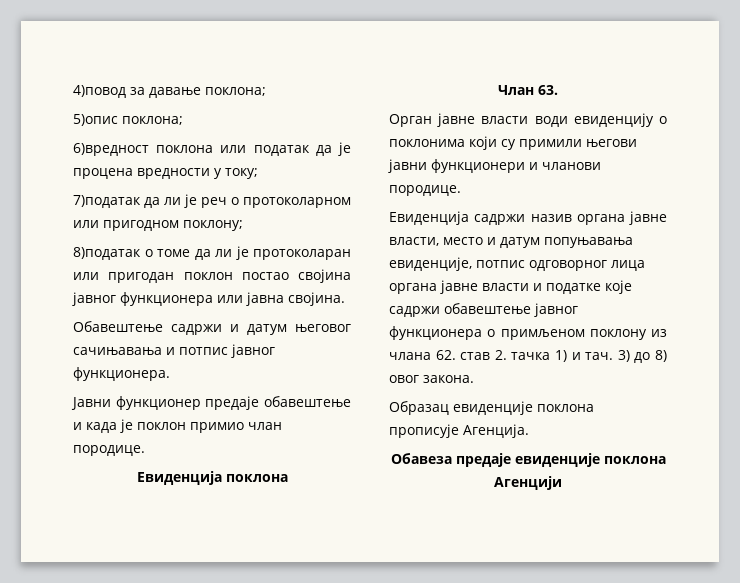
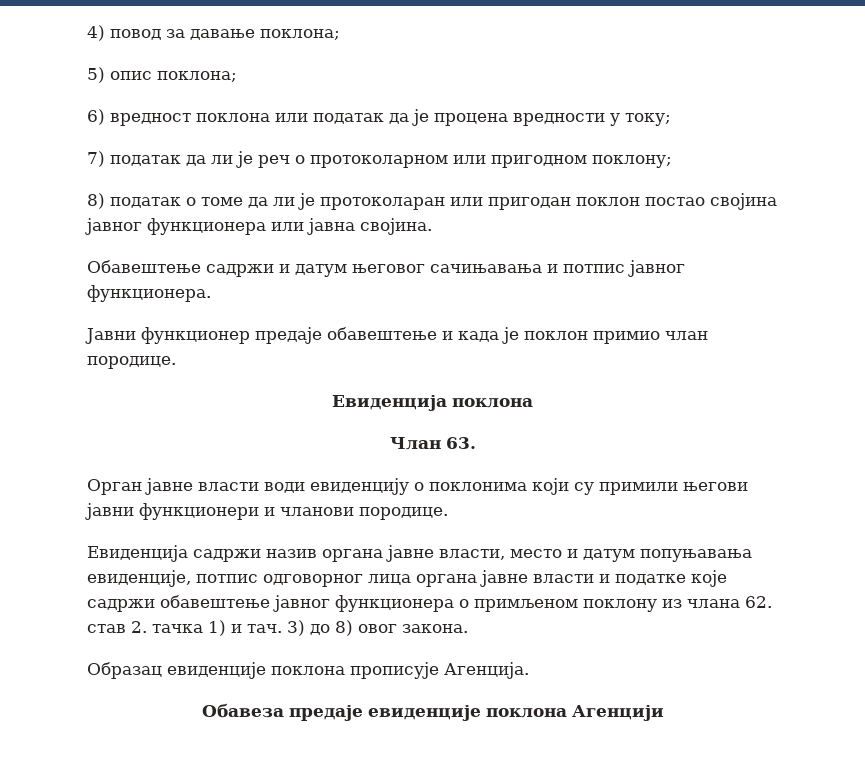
[73,85,126,98] 4)повод -> [87,25,161,41] 4) повод
[73,114,183,126] [73,143,149,156] 5)опис поклона; // 6)вредност -> [87,67,237,83] [87,109,191,126] 5) опис поклона; // 6) вредност
[73,195,141,208] 7)податак -> [87,151,181,167] 7) податак
[73,247,141,260] 8)податак -> [87,193,181,209] 8) податак

